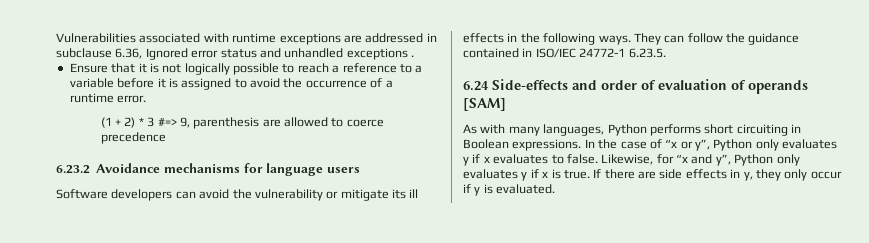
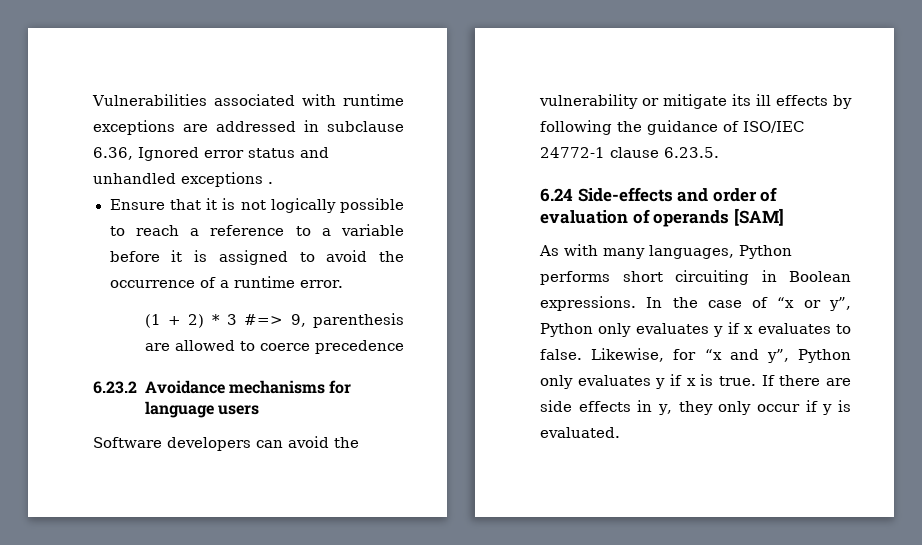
[507,33,800,45] [463,48,533,58] in the following ways. They can follow the guidance contained in -> [833,95,852,109] [540,120,739,135] by following the guidance of
(626, 52) none -> [610,147,659,158] clause

